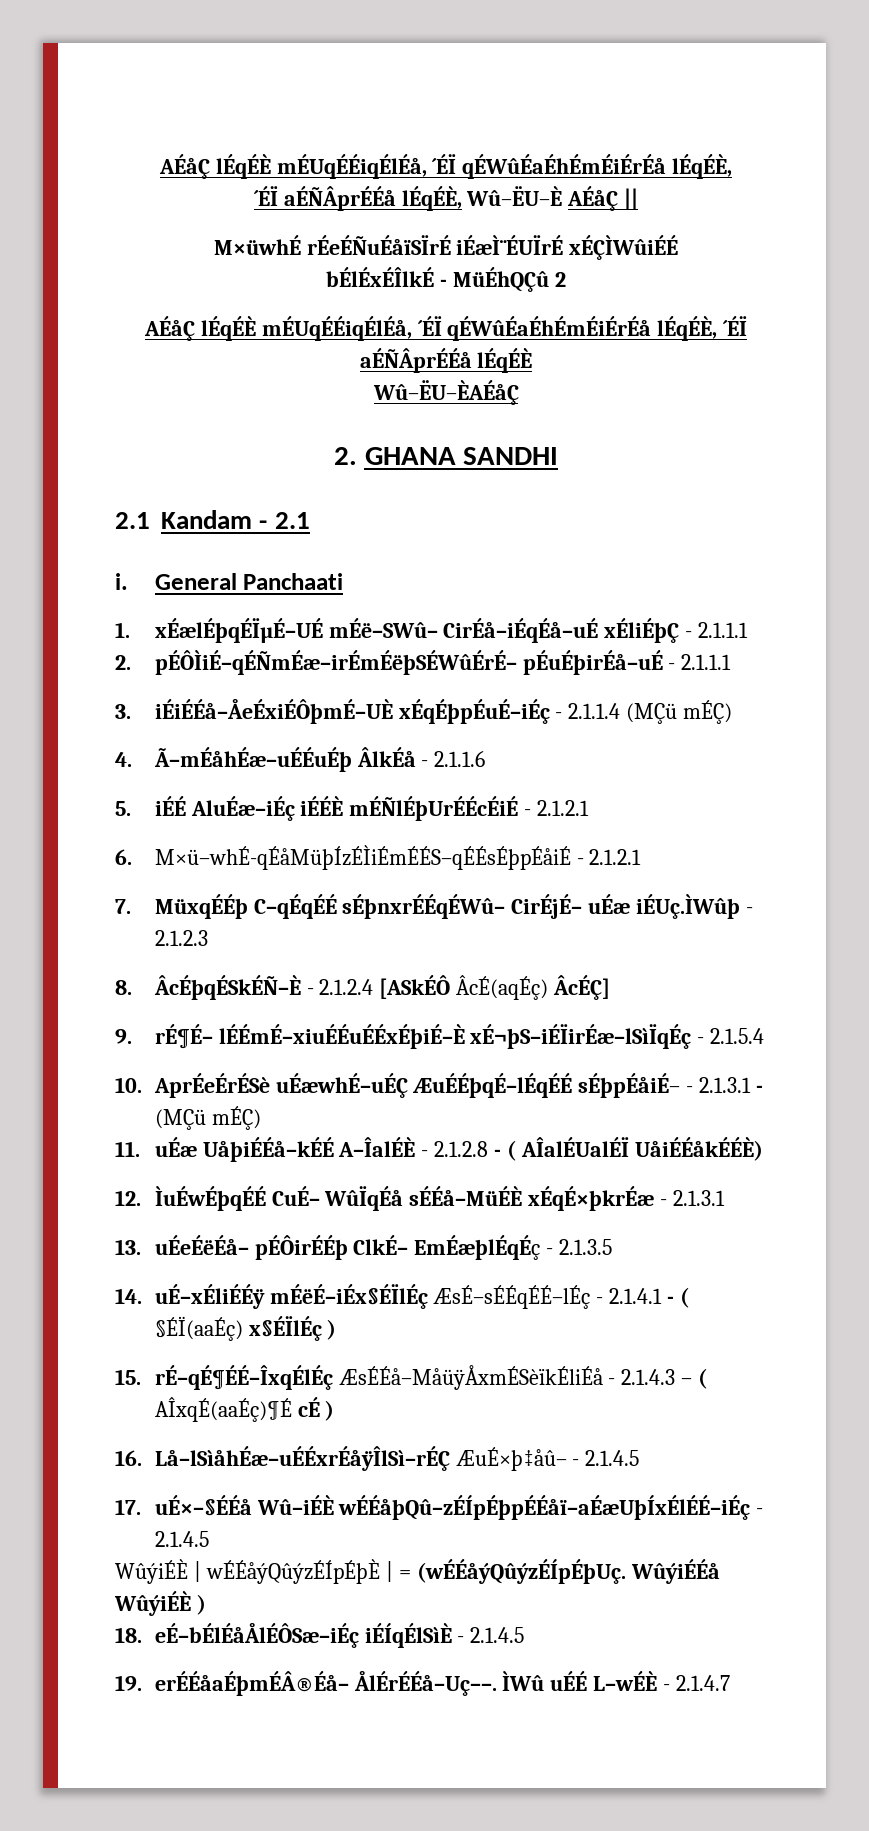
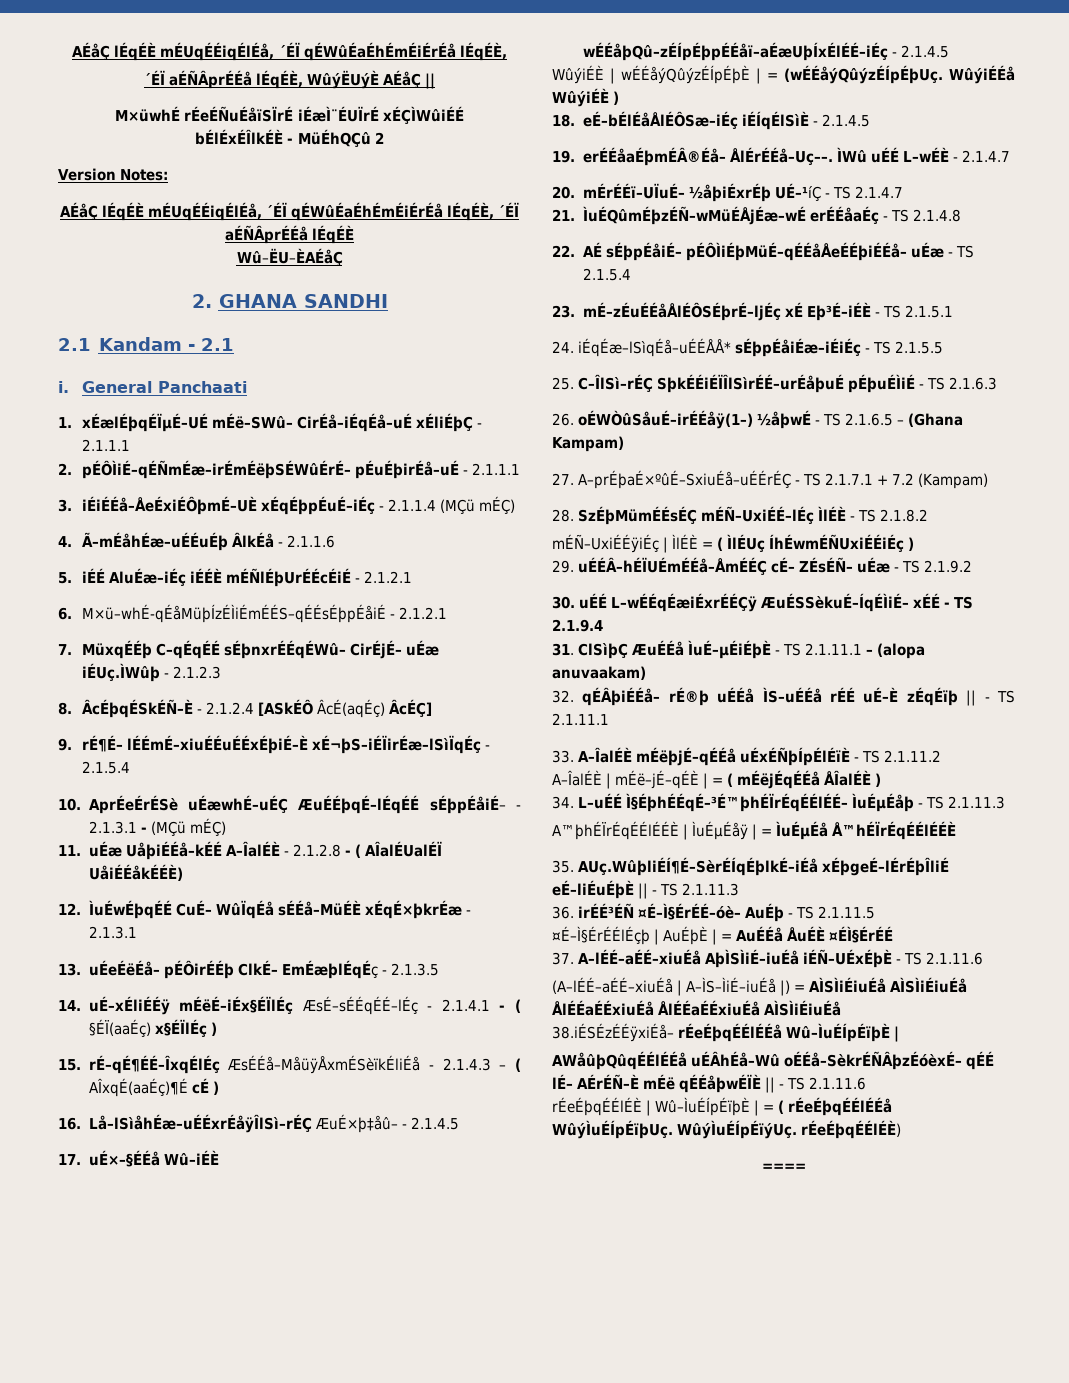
[466,186,563,206] Wû–ËU–È -> [307,70,380,89] WûýËUýÈ
[326,267,435,287] bÉlÉxÉÎlkÉ -> [195,129,284,145] bÉlÉxÉÎlkÉÈ
(566, 279) none -> [58,168,169,181] // Version Notes:
(731, 1683) none -> [552,183,903,202] [552,206,961,225] [552,242,974,261] [582,268,631,281] [552,302,953,321] [552,338,944,357] [552,374,998,393] [552,410,964,429] [552,436,624,452] [552,470,989,489] [552,506,929,525] [552,534,915,553] [552,557,973,575] [552,593,974,612] [552,619,603,632] [552,640,926,659] [552,666,646,680] [552,687,1015,706] [552,713,609,725] [552,747,942,766] [552,770,882,789] [552,793,1006,812] [552,821,957,840] [552,857,950,876] [552,880,740,899] [552,903,876,922] [552,926,894,945] [552,949,984,968] [552,977,968,996] [552,1000,842,1016] [552,1023,900,1042] [552,1051,995,1070] [552,1074,867,1093] [552,1097,893,1116] [552,1120,902,1139] [761,1163,806,1171] // 20. mÉrÉÉï–UÏuÉ– ½åþiÉxrÉþ UÉ–¹íÇ - TS 2.1.4.7 // 21. ÌuÉQûmÉþzÉÑ–wMüÉÅjÉæ–wÉ erÉÉåaÉç - TS 2.1.4.8 // 22. AÉ sÉþpÉåiÉ– pÉÔÌiÉþMüÉ–qÉÉåÅeÉÉþiÉÉå– uÉæ - TS 2.1.5.4 // 23. mÉ–zÉuÉÉåÅlÉÔSÉþrÉ–ljÉç xÉ Eþ³É–iÉÈ - TS 2.1.5.1 // 24. iÉqÉæ–lSìqÉå–uÉÉÅÅ* sÉþpÉåiÉæ–iÉiÉç - TS 2.1.5.5 // 25. C–ÎlSì–rÉÇ SþkÉÉiÉÏÎlSìrÉÉ–urÉåþuÉ pÉþuÉÌiÉ - TS 2.1.6.3 // 26. oÉWÒûSåuÉ–irÉÉåÿ(1–) ½åþwÉ - TS 2.1.6.5 – (Ghana Kampam) // 27. A–prÉþaÉ×ºûÉ–SxiuÉå–uÉÉrÉÇ - TS 2.1.7.1 + 7.2 (Kampam) // 28. SzÉþMümÉÉsÉÇ mÉÑ–UxiÉÉ–lÉç ÌlÉÈ - TS 2.1.8.2 // mÉÑ–UxiÉÉÿiÉç | ÌlÉÈ = ( ÌlÉUç ÍhÉwmÉÑUxiÉÉiÉç ) // 29. uÉÉÂ–hÉÏUÉmÉÉå–ÅmÉÉÇ cÉ– ZÉsÉÑ– uÉæ - TS 2.1.9.2 // 30. uÉÉ L–wÉÉqÉæiÉxrÉÉÇÿ ÆuÉSSèkuÉ–ÍqÉÌiÉ– xÉÉ - TS 2.1.9.4 // 31. ClSìþÇ ÆuÉÉå ÌuÉ–µÉiÉþÈ - TS 2.1.11.1 – (alopa anuvaakam) // 32. qÉÂþiÉÉå– rÉ®þ uÉÉå ÌS–uÉÉå rÉÉ uÉ–È zÉqÉïþ || - TS 2.1.11.1 // 33. A–ÎalÉÈ mÉëþjÉ–qÉÉå uÉxÉÑþÍpÉlÉïÈ - TS 2.1.11.2 // A–ÎalÉÈ | mÉë–jÉ–qÉÈ | = ( mÉëjÉqÉÉå ÅÎalÉÈ ) // 34. L–uÉÉ Ì§ÉþhÉÉqÉ–³É™þhÉÏrÉqÉÉlÉÉ– ÌuÉµÉåþ - TS 2.1.11.3 // A™þhÉÏrÉqÉÉlÉÉÈ | ÌuÉµÉåÿ | = ÌuÉµÉå Å™hÉÏrÉqÉÉlÉÉÈ // 35. AUç.WûþliÉÍ¶É–SèrÉÍqÉþlkÉ–iÉå xÉþgeÉ–lÉrÉþÎliÉ eÉ–liÉuÉþÈ || - TS 2.1.11.3 // 36. irÉÉ³ÉÑ ¤É–Ì§ÉrÉÉ–óè– AuÉþ - TS 2.1.11.5 // ¤É–Ì§ÉrÉÉlÉçþ | AuÉþÈ | = AuÉÉå ÅuÉÈ ¤ÉÌ§ÉrÉÉ // 37. A–lÉÉ–aÉÉ–xiuÉå AþÌSÌiÉ–iuÉå iÉÑ–UÉxÉþÈ - TS 2.1.11.6 // (A–lÉÉ–aÉÉ–xiuÉå | A–ÌS–ÌiÉ–iuÉå |) = AÌSÌiÉiuÉå AÌSÌiÉiuÉå ÅlÉÉaÉÉxiuÉå ÅlÉÉaÉÉxiuÉå AÌSÌiÉiuÉå // 38.iÉSÉzÉÉÿxiÉå– rÉeÉþqÉÉlÉÉå Wû–ÌuÉÍpÉïþÈ | // AWåûþQûqÉÉlÉÉå uÉÂhÉå–Wû oÉÉå–SèkrÉÑÂþzÉóèxÉ– qÉÉ lÉ– AÉrÉÑ–È mÉë qÉÉåþwÉÏÈ || - TS 2.1.11.6 // rÉeÉþqÉÉlÉÈ | Wû–ÌuÉÍpÉïþÈ | = ( rÉeÉþqÉÉlÉÉå WûýÌuÉÍpÉïþUç. WûýÌuÉÍpÉïýUç. rÉeÉþqÉÉlÉÈ) // ====

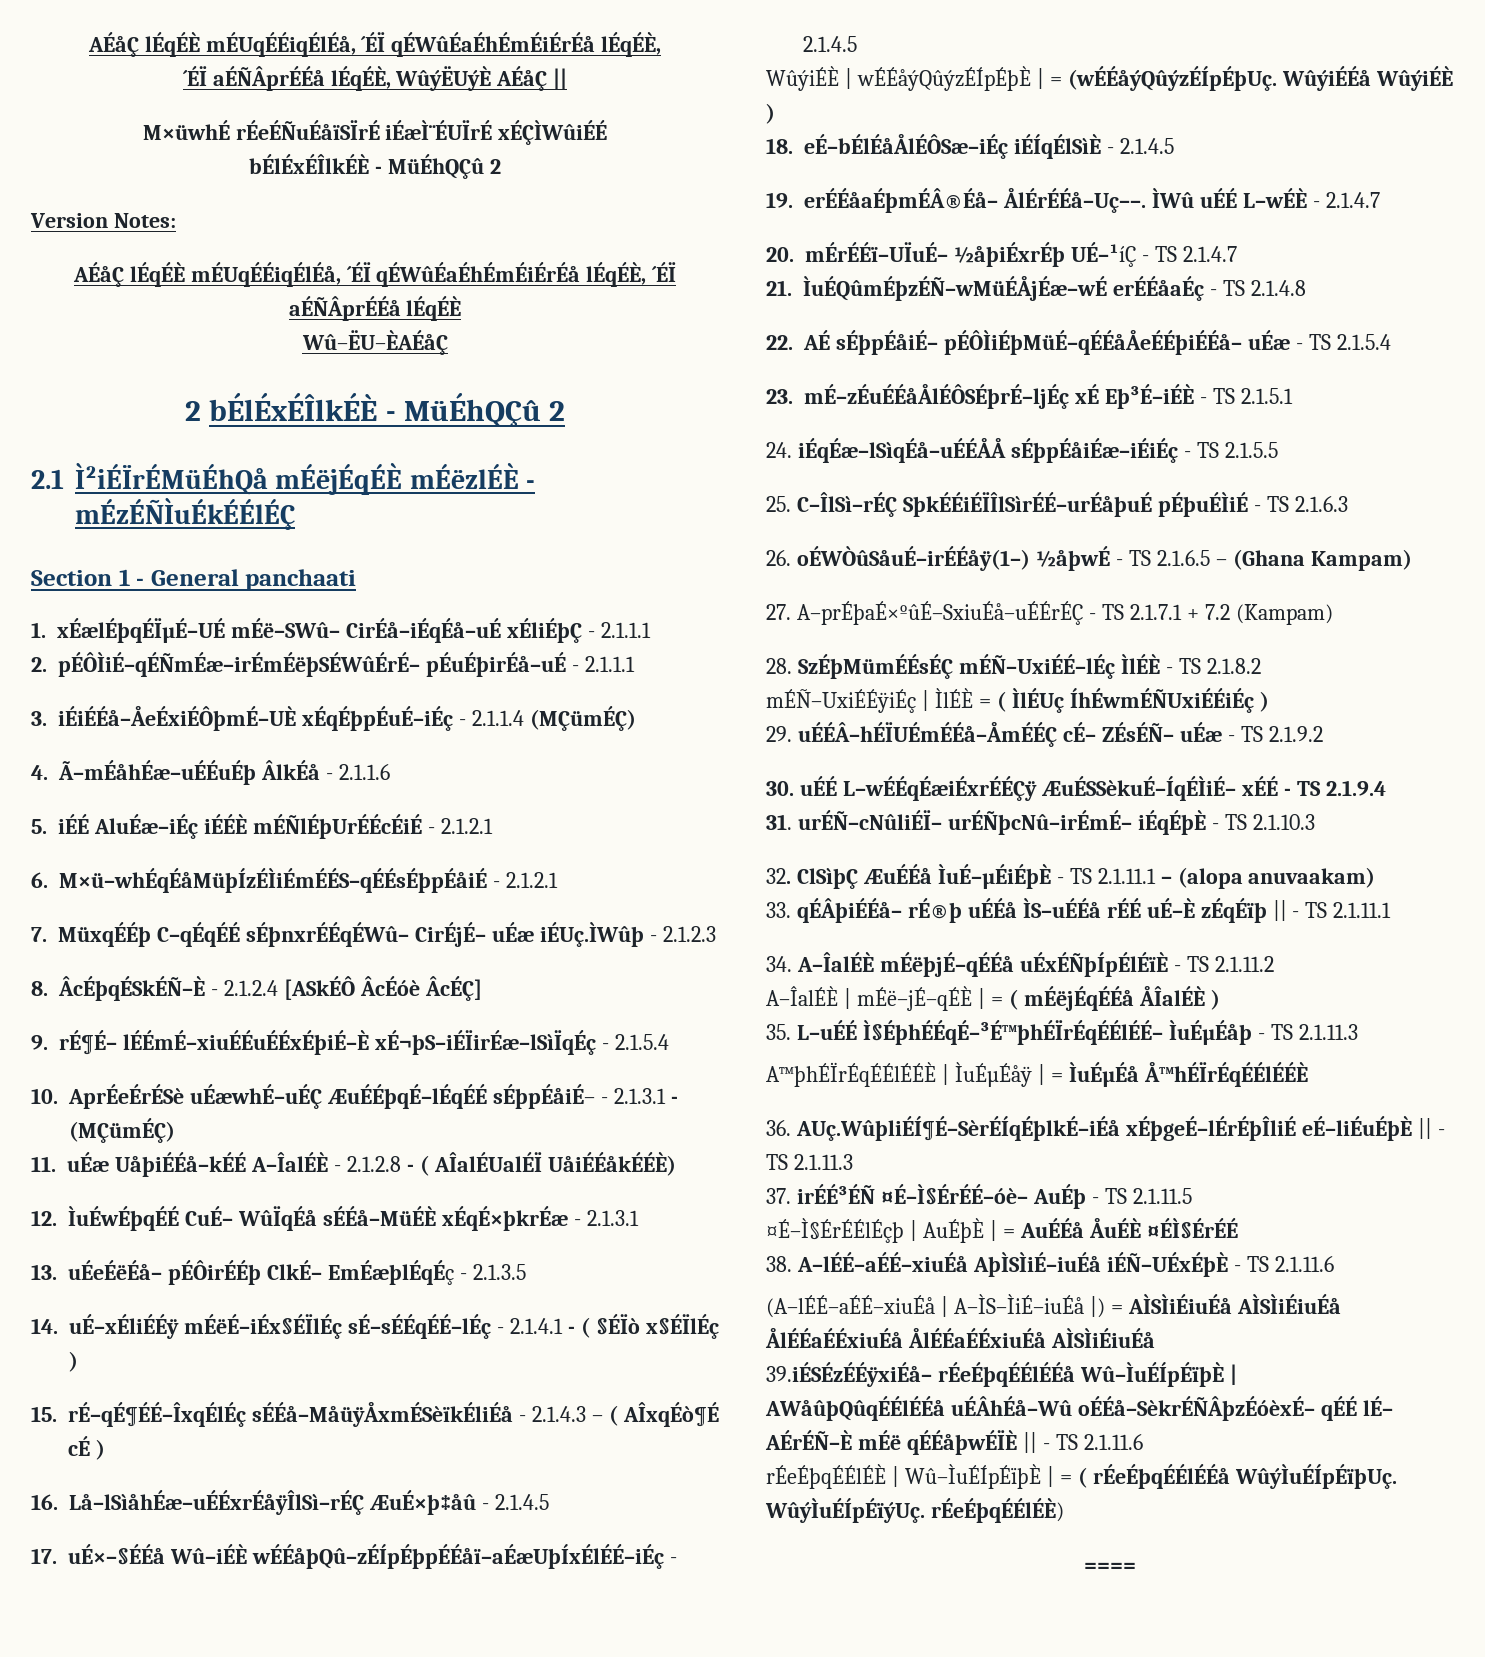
[191,294,388,308] [58,337,234,351] [58,381,247,393] 2. GHANA SANDHI // 2.1 Kandam - 2.1 // i. General Panchaati -> [184,393,566,428] [31,463,536,495] [75,498,295,530] [31,569,357,591] 2 bÉlÉxÉÎlkÉÈ - MüÉhQÇû 2 // 2.1 Ì²iÉÏrÉMüÉhQå mÉëjÉqÉÈ mÉëzlÉÈ - mÉzÉÑÌuÉkÉÉlÉÇ // Section 1 - General panchaati
[440,496,516,514] (MÇü mÉÇ) -> [529,706,636,731] (MÇümÉÇ)
[81,604,386,623] M×ü–whÉ-qÉåMüþÍzÉÌiÉmÉÉS–qÉÉsÉþpÉåiÉ -> [59,868,487,893] M×ü–whÉqÉåMüþÍzÉÌiÉmÉÉS–qÉÉsÉþpÉåiÉ
[317,699,386,718] ÂcÉ(aqÉç) -> [359,976,420,996] ÂcÉóè
[150,818,226,836] (MÇü mÉÇ) -> [69,1118,175,1143] (MÇümÉÇ)
[302,996,418,1015] ÆsÉ–sÉÉqÉÉ–lÉç -> [347,1314,491,1339] sÉ–sÉÉqÉÉ–lÉç
[88,1019,151,1037] §ÉÏ(aaÉç) -> [595,1314,640,1335] §ÉÏò
[228,1055,421,1074] ÆsÉÉå–MåüÿÅxmÉSèïkÉliÉå -> [251,1401,513,1427] sÉÉå–MåüÿÅxmÉSèïkÉliÉå
[88,1078,188,1097] AÎxqÉ(aaÉç)¶É -> [622,1402,719,1427] AÎxqÉò¶É
[315,1114,398,1133] ÆuÉ×þ‡åû– -> [368,1490,476,1515] ÆuÉ×þ‡åû
[578,338,732,357] iÉqÉæ–lSìqÉå–uÉÉÅÅ* -> [797,437,1006,463] iÉqÉæ–lSìqÉå–uÉÉÅÅ
(574, 649) none -> [797,810,1315,835] [766,868,791,884] urÉÑ–cNûliÉÏ– urÉÑþcNû–irÉmÉ– iÉqÉþÈ - TS 2.1.10.3 // 32.
[552,690,574,703] 32. -> [766,902,791,918] 33.
[552,750,574,763] 33. -> [766,956,792,972] 34.
[552,796,574,809] 34. -> [766,1024,791,1040] 35.
[552,860,574,873] 35. -> [766,1120,791,1136] 36.
[552,906,574,919] 36. -> [766,1188,791,1204] 37.
[552,952,574,965] 37. -> [766,1256,792,1272] 38.
[552,1023,674,1042] 38.iÉSÉzÉÉÿxiÉå– -> [766,1362,932,1387] 39.iÉSÉzÉÉÿxiÉå–

